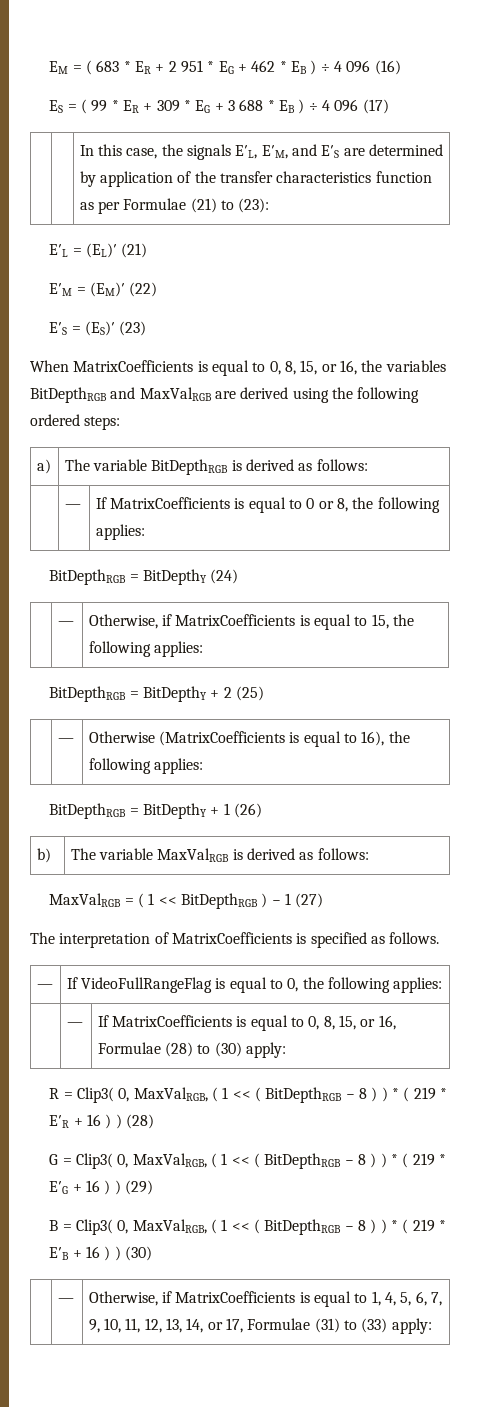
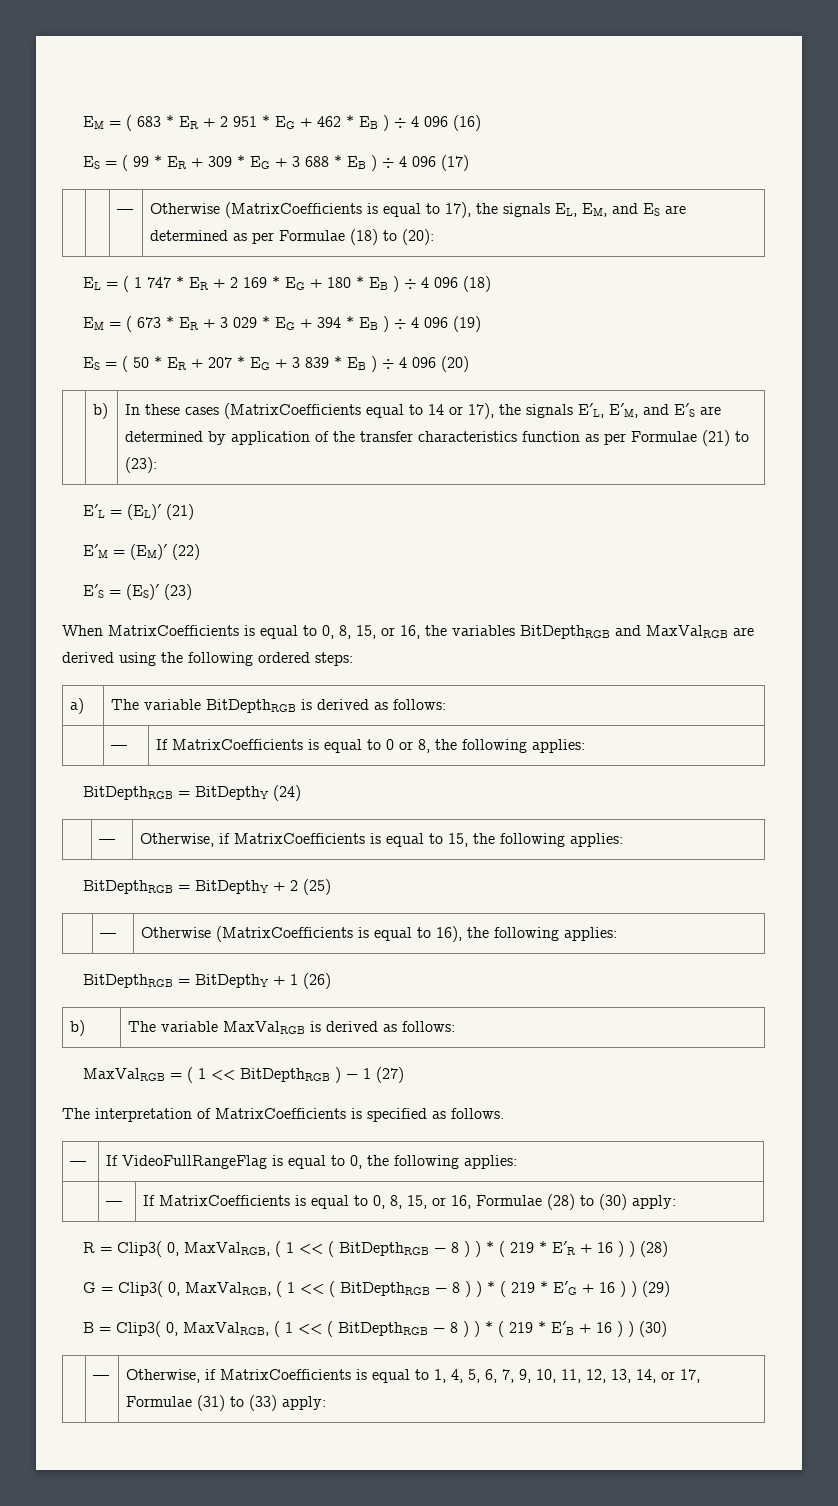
[79,144,158,159] In this case, -> [116,209,133,214] [149,202,686,218] [149,229,434,245] [83,276,492,292] [83,316,482,332] [83,356,470,372] [92,403,108,419] [124,403,494,419] — | Otherwise (MatrixCoefficients is equal to 17), the signals EL, EM, and ES are determined as per Formulae (18) to (20): // EL = ( 1 747 * ER + 2 169 * EG + 180 * EB ) ÷ 4 096 (18) // EM = ( 673 * ER + 3 029 * EG + 394 * EB ) ÷ 4 096 (19) // ES = ( 50 * ER + 207 * EG + 3 839 * EB ) ÷ 4 096 (20) // | b) | In these cases (MatrixCoefficients equal to 14 or 17),

